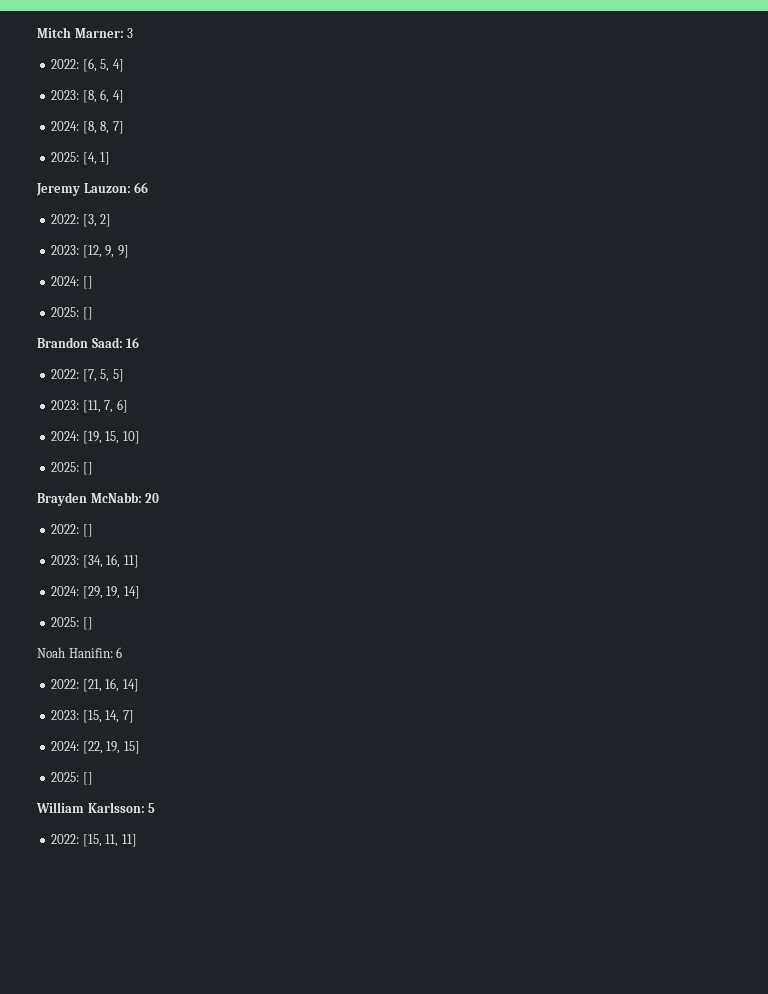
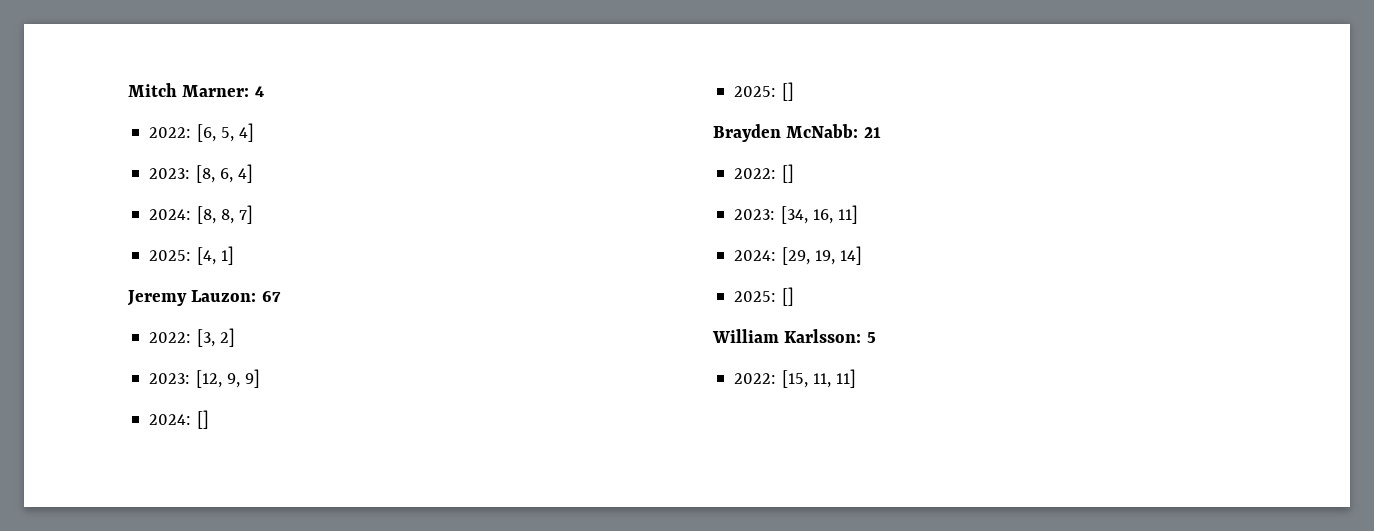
[127,28,134,38] 3 -> [254,86,264,97] 4
[134,182,149,193] 66 -> [261,291,281,302] 67
[37,337,140,348] [51,369,124,382] [51,399,128,413] [51,431,140,444] [51,462,93,475] // Brandon Saad: 16 // 2022: [7, 5, 5] // 2023: [11, 7, 6] // 2024: [19, 15, 10] // 2025: [] -> (794, 91) none
[145,493,160,503] 20 -> [863,127,881,138] 21
[37,647,123,658] [51,678,139,692] [51,710,134,723] [51,741,140,754] [51,772,93,785] // Noah Hanifin: 6 // 2022: [21, 16, 14] // 2023: [15, 14, 7] // 2024: [22, 19, 15] // 2025: [] -> (794, 296) none

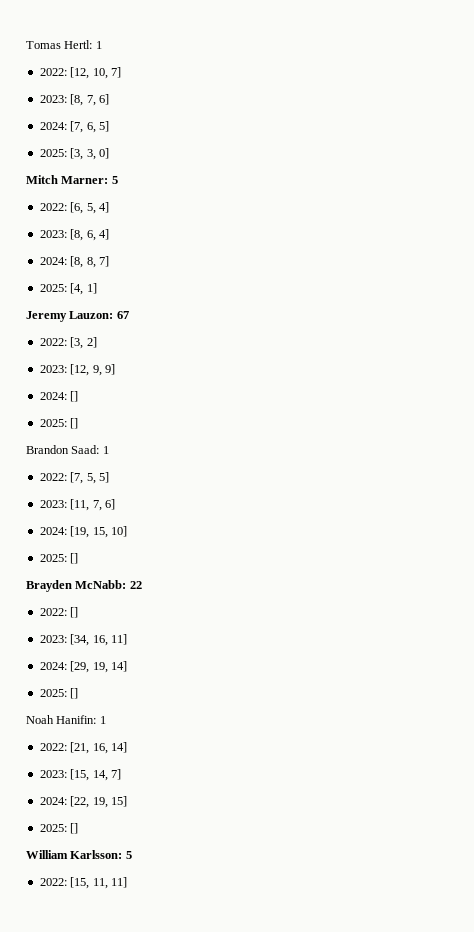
(128, 90) none -> [26,40,102,49] [39,67,121,79] [39,94,109,106] [39,121,109,133] [39,148,109,160] Tomas Hertl: 1 // 2022: [12, 10, 7] // 2023: [8, 7, 6] // 2024: [7, 6, 5] // 2025: [3, 3, 0] //
[254,86,264,97] 4 -> [111,176,118,184] 5
(794, 91) none -> [26,445,109,454] [39,472,109,484] [39,499,115,511] [39,526,127,538] [39,553,79,564] // Brandon Saad: 1 // 2022: [7, 5, 5] // 2023: [11, 7, 6] // 2024: [19, 15, 10] // 2025: []
[863,127,881,138] 21 -> [129,581,142,589] 22
(794, 296) none -> [26,715,106,724] [39,742,127,754] [39,769,121,781] [39,796,127,808] [39,823,79,834] // Noah Hanifin: 1 // 2022: [21, 16, 14] // 2023: [15, 14, 7] // 2024: [22, 19, 15] // 2025: []

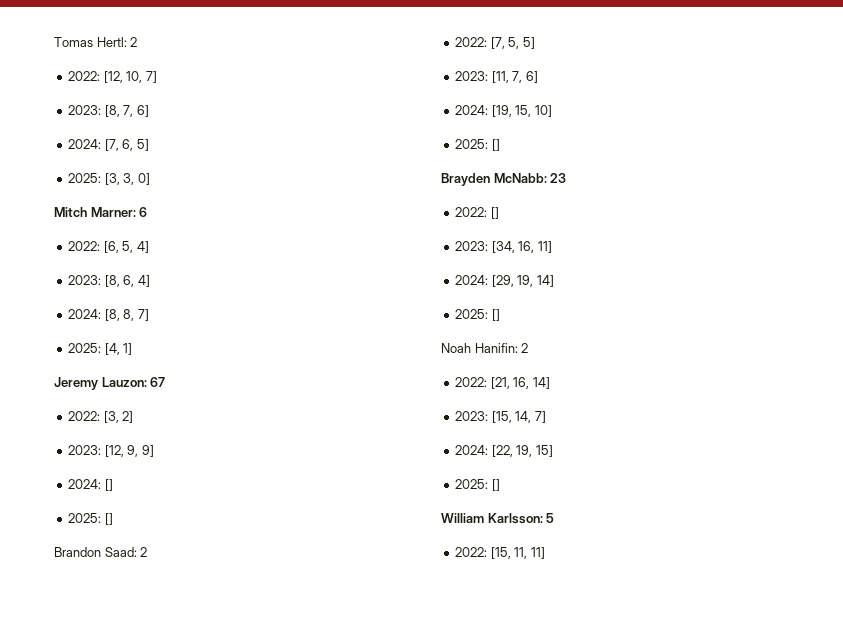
[95,41,102,49] 1 -> [130,37,138,47] 2
[111,176,118,184] 5 -> [139,207,148,217] 6
[102,446,109,454] 1 -> [140,547,148,557] 2
[129,581,142,589] 22 -> [550,173,567,183] 23
[99,716,106,724] 1 -> [521,343,529,353] 2

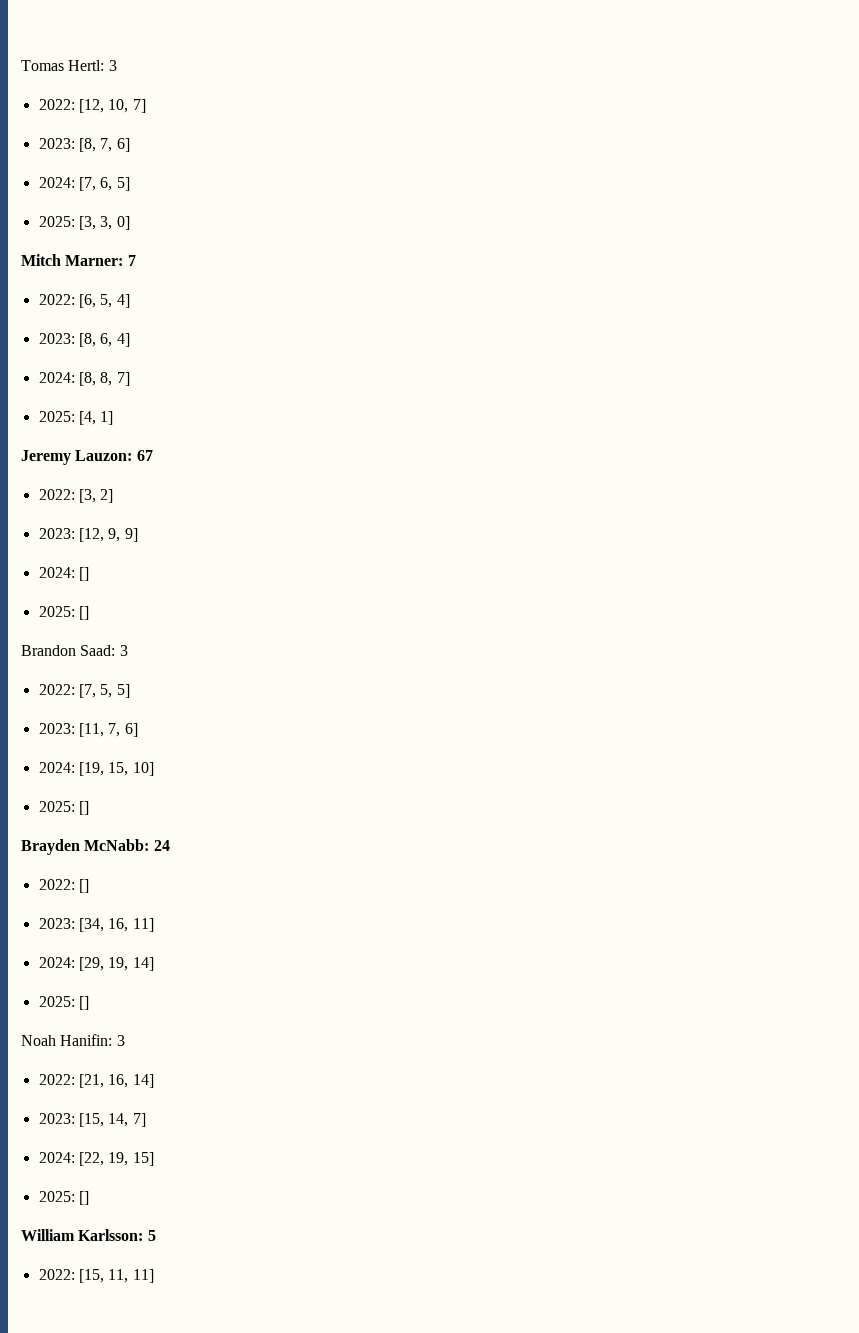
[130,37,138,47] 2 -> [108,60,117,71] 3
[139,207,148,217] 6 -> [127,255,136,266] 7
[140,547,148,557] 2 -> [119,645,128,656] 3
[550,173,567,183] 23 -> [153,840,170,851] 24
[521,343,529,353] 2 -> [116,1035,125,1046] 3

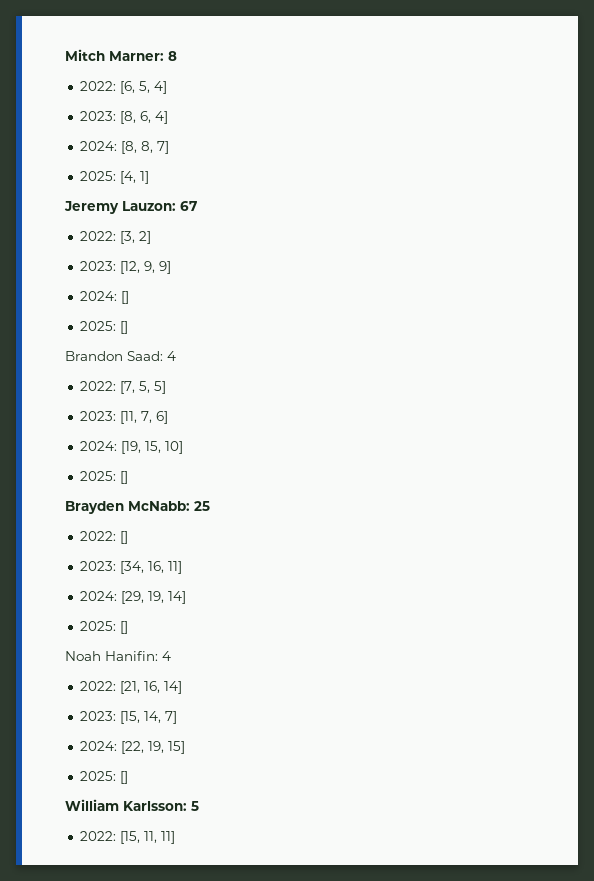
[21,60,117,71] [38,99,146,113] [38,138,130,152] [38,177,130,191] [38,216,130,230] Tomas Hertl: 3 // 2022: [12, 10, 7] // 2023: [8, 7, 6] // 2024: [7, 6, 5] // 2025: [3, 3, 0] // -> (65, 55) none
[127,255,136,266] 7 -> [168,51,177,61] 8
[119,645,128,656] 3 -> [167,351,176,361] 4
[153,840,170,851] 24 -> [194,501,210,511] 25
[116,1035,125,1046] 3 -> [162,651,171,661] 4

